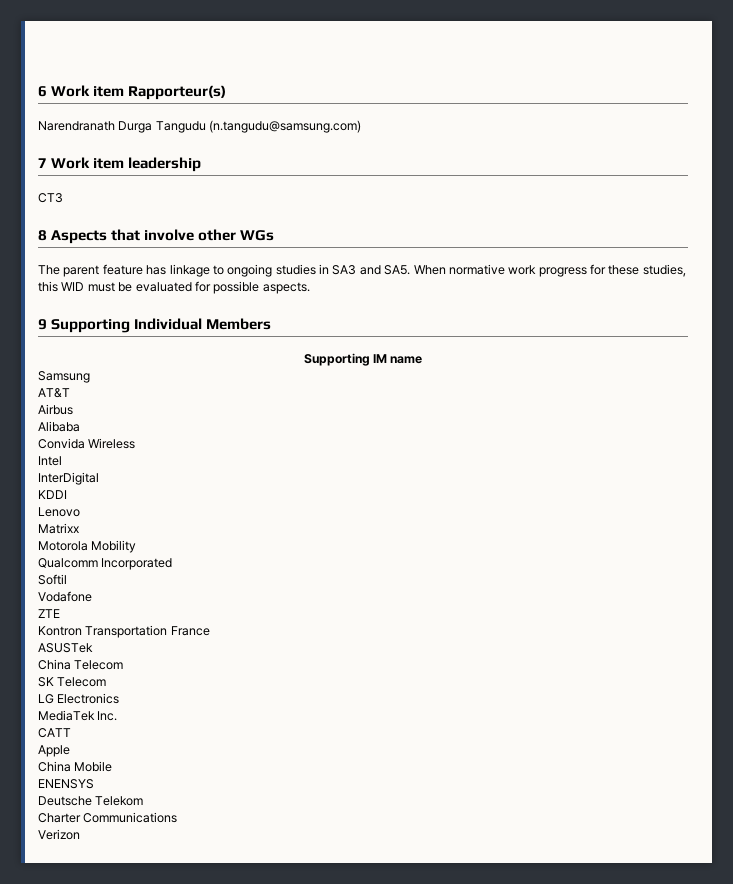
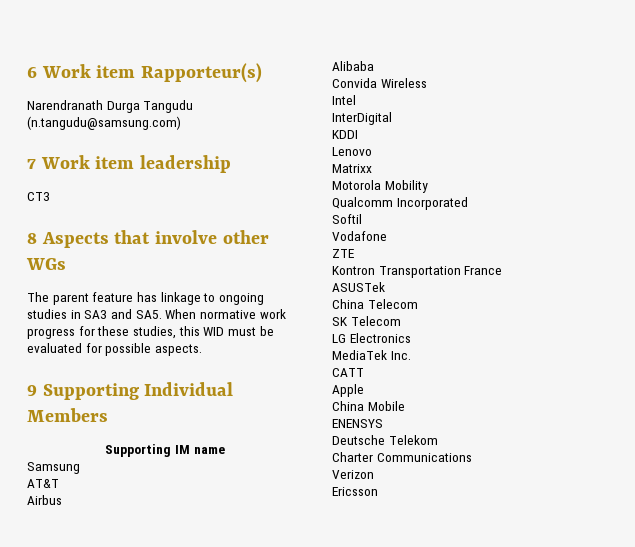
(80, 834) none -> [332,487,378,496] // Ericsson

